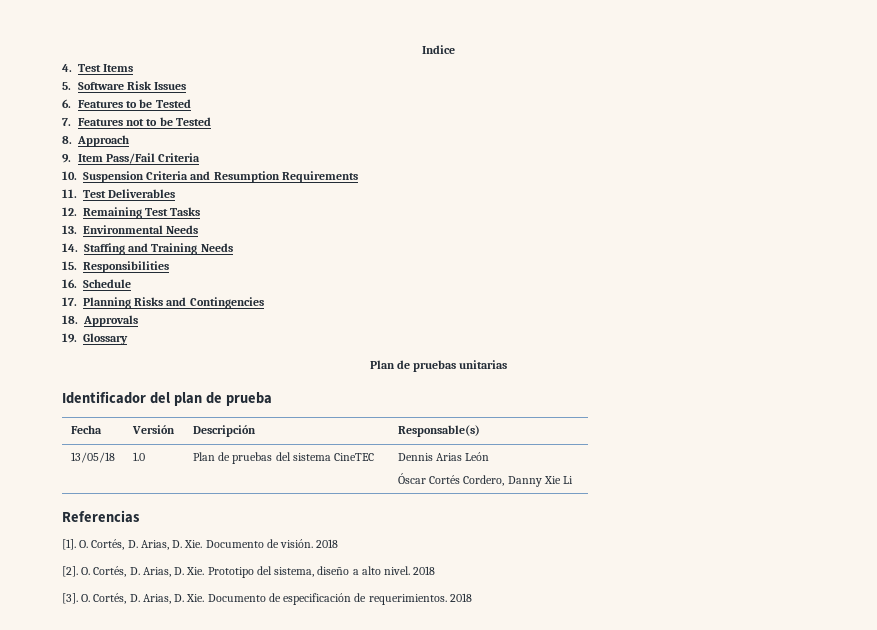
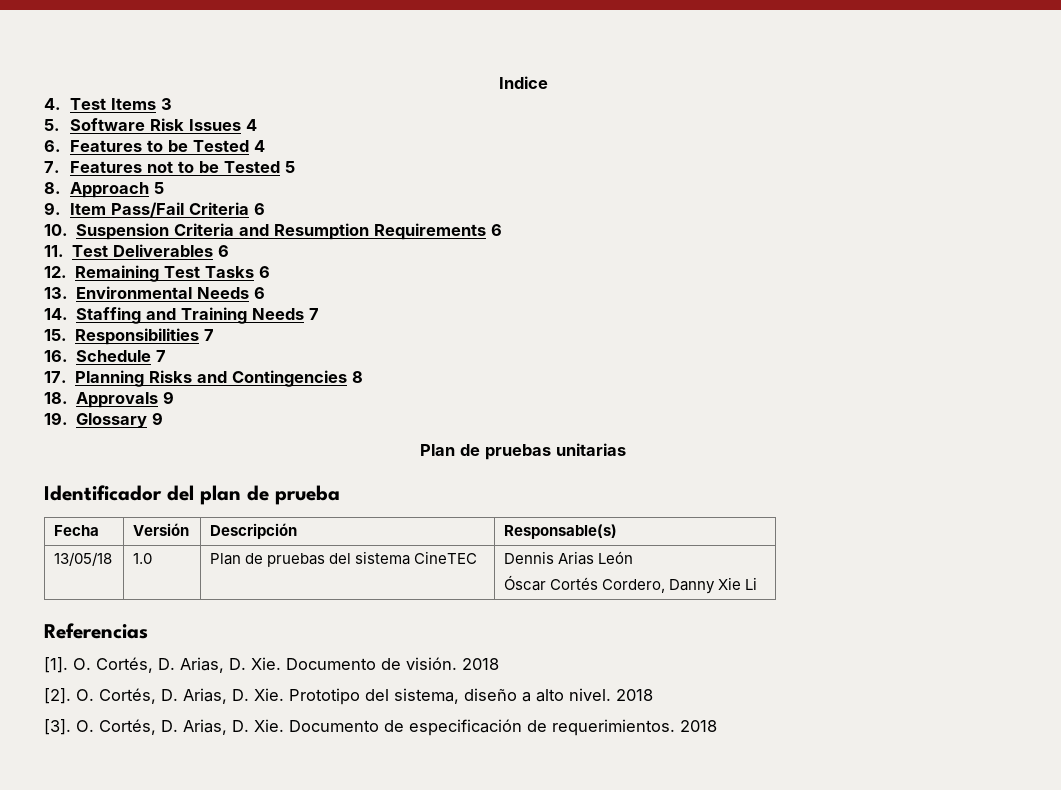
(134, 68) none -> [160,98,172,110] 3
(187, 86) none -> [245,119,257,131] 4
(191, 103) none -> [253,140,265,152] 4
(211, 121) none -> [284,161,295,173] 5
(129, 141) none -> [153,182,164,194] 5
(201, 157) none -> [253,203,265,215] 6
(358, 177) none -> [491,224,503,236] 6
(176, 193) none -> [218,245,230,257] 6
(201, 211) none -> [259,266,271,278] 6
(199, 229) none -> [254,287,266,299] 6
(233, 247) none -> [309,308,320,320] 7
(169, 267) none -> [204,329,215,341] 7
(131, 283) none -> [156,350,167,362] 7
(264, 303) none -> [352,371,364,383] 8
(138, 321) none -> [163,391,175,404] 9
(128, 339) none -> [152,412,164,425] 9

